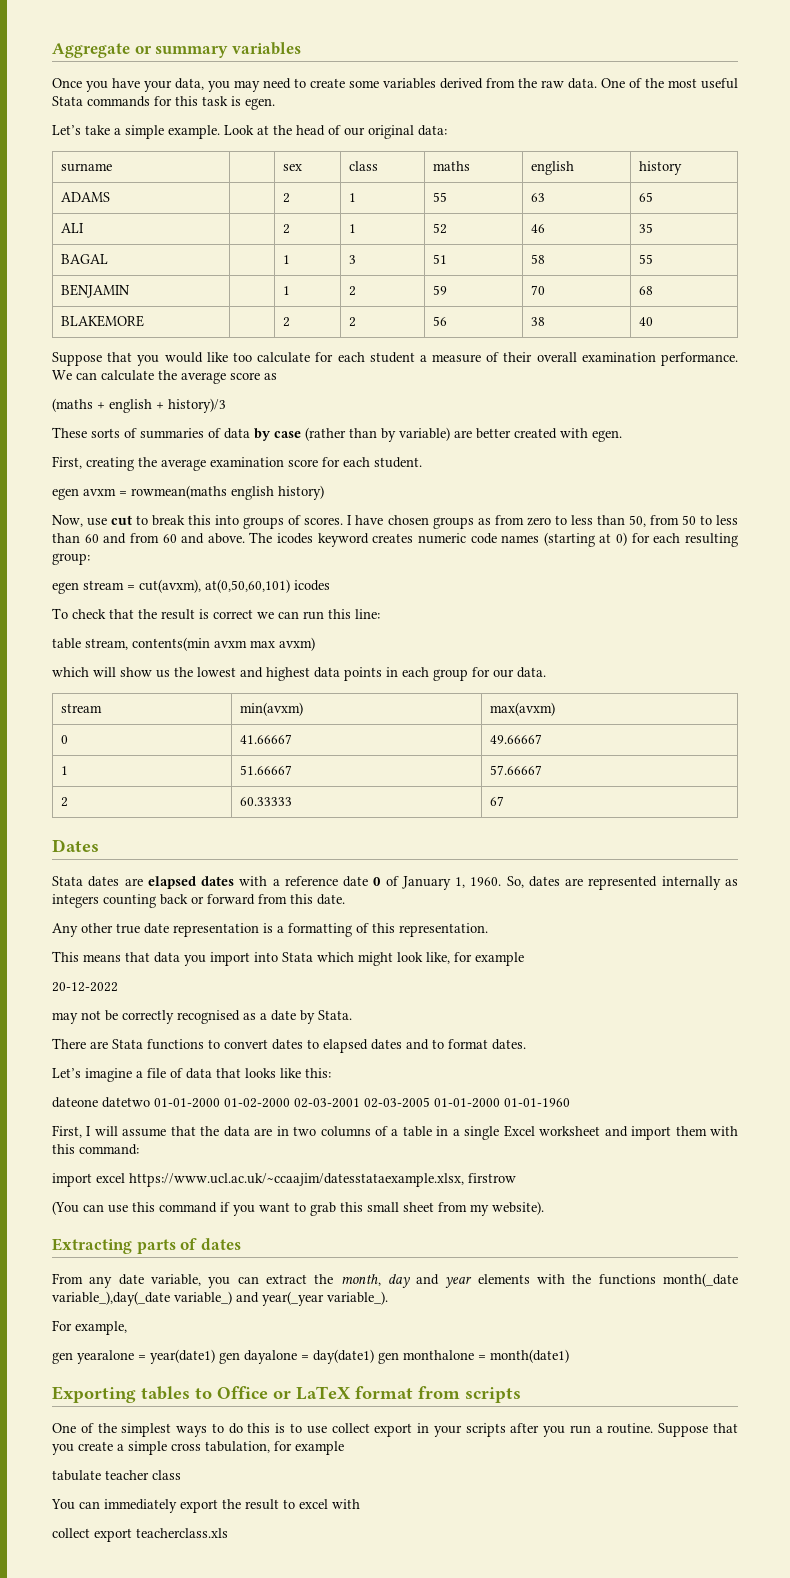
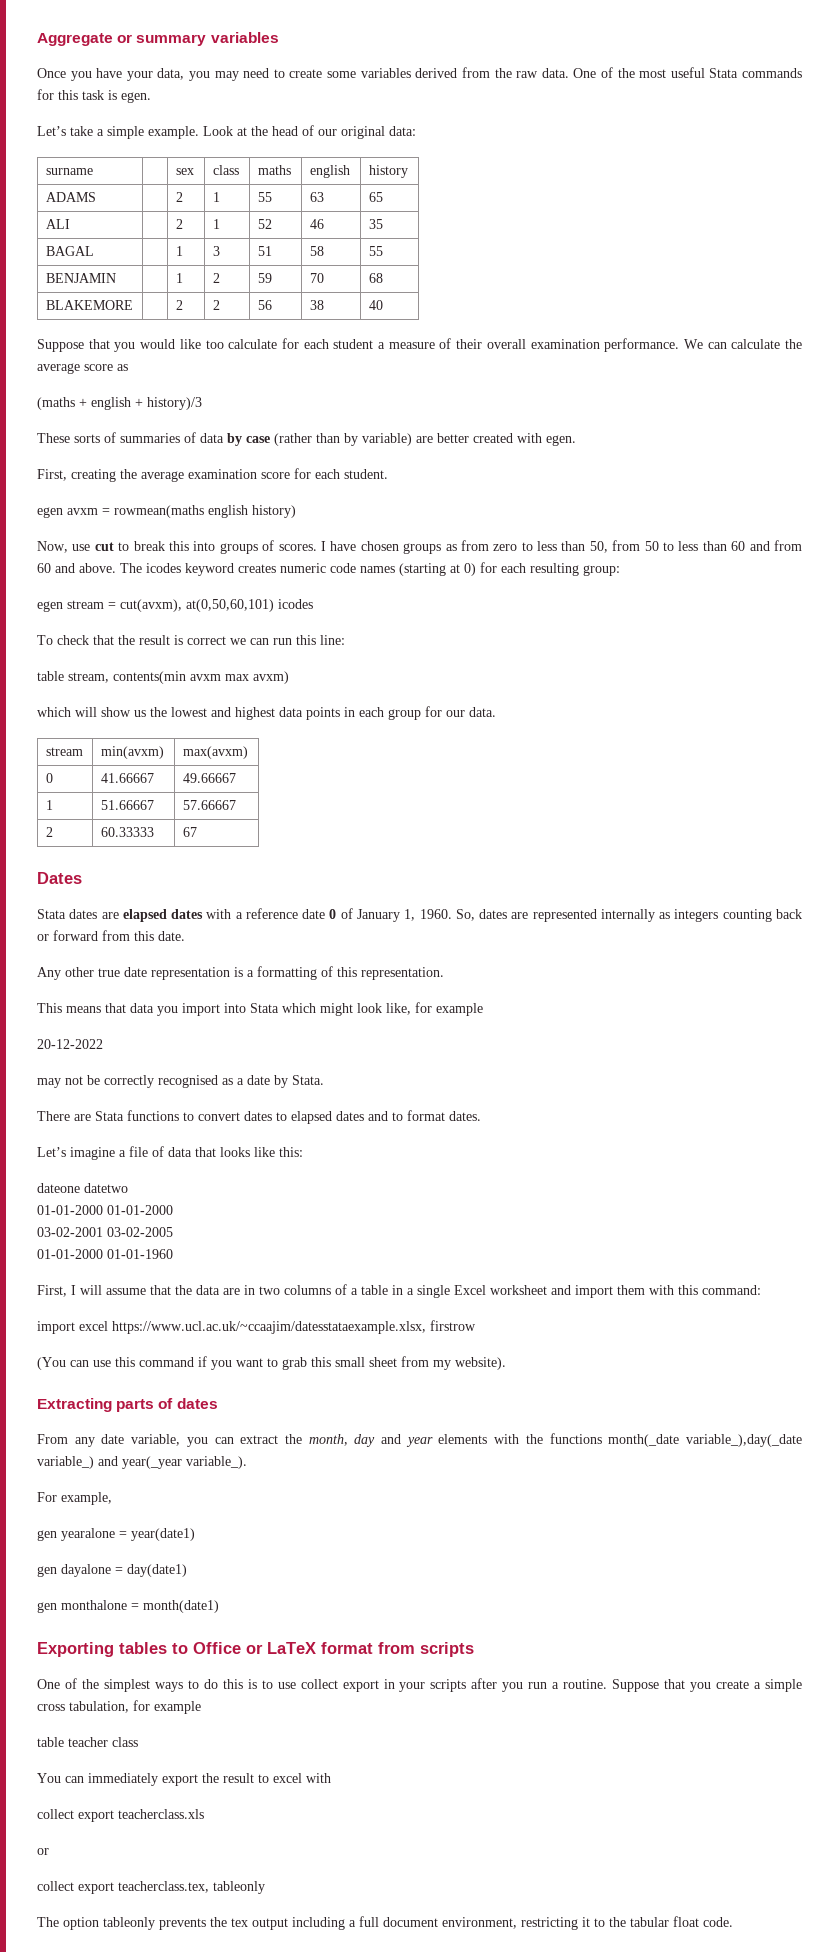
[154,1097,430,1108] 01-01-2000 01-02-2000 02-03-2001 02-03-2005 -> [37,1205,173,1215] [37,1227,173,1237] // 01-01-2000 01-01-2000 // 03-02-2001 03-02-2005 //
(215, 1356) none -> (195, 1534) //
(374, 1356) none -> (187, 1570) //
[52,1470,101,1481] tabulate -> [37,1737,64,1747] table
(228, 1533) none -> [37,1848,49,1855] [37,1881,265,1894] [37,1916,733,1930] // or // collect export teacherclass.tex, tableonly // The option tableonly prevents the tex output including a full document environment, restricting it to the tabular float code.

